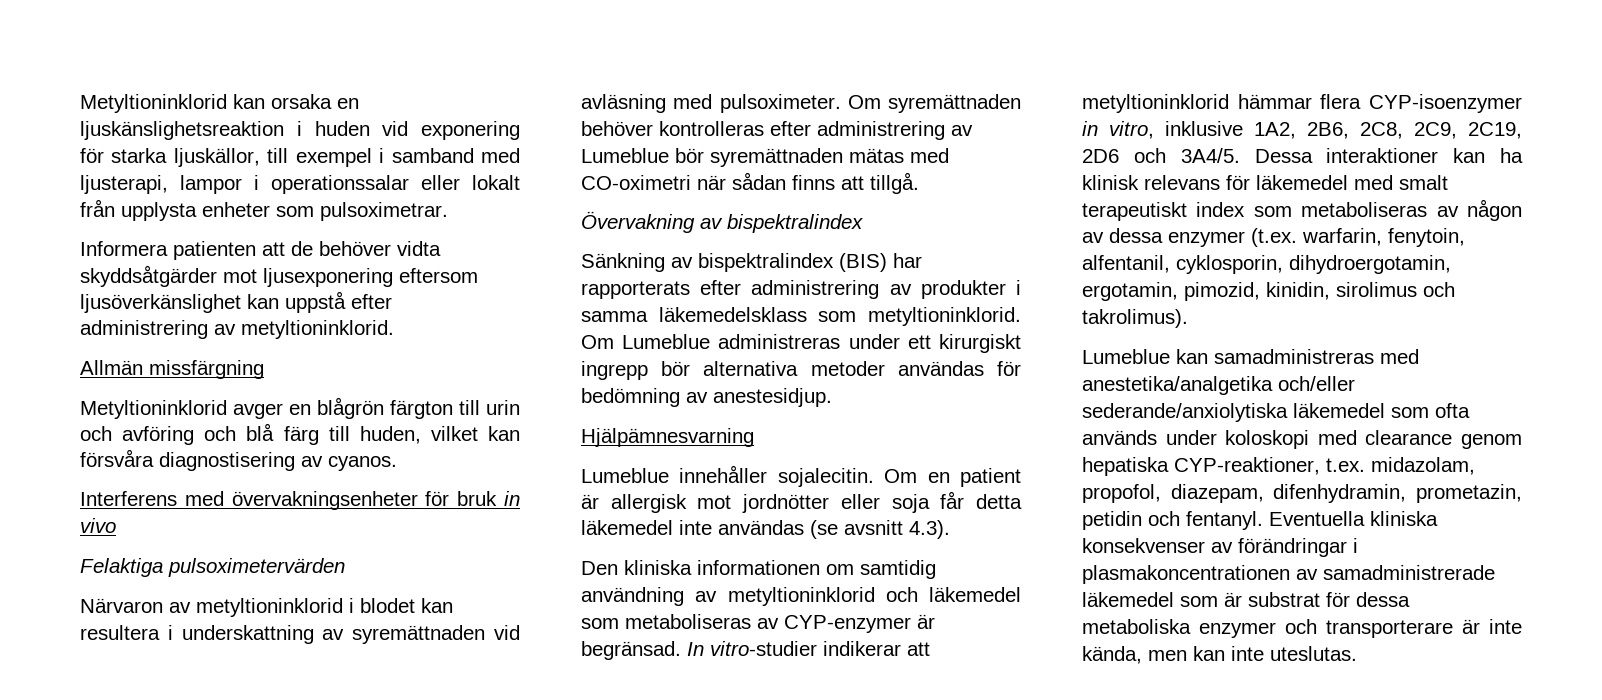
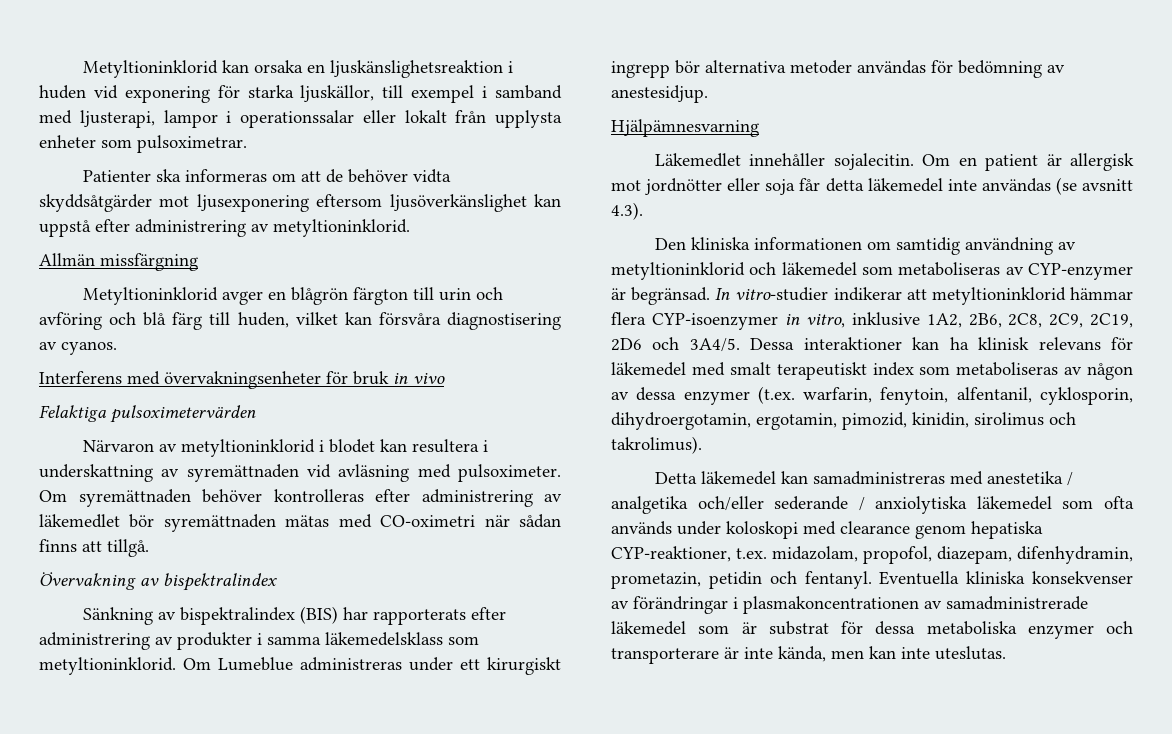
[80,241,256,260] Informera patienten -> [82,169,296,182] Patienter ska informeras om
[581,148,669,163] Lumeblue -> [39,514,120,528] läkemedlet
[581,468,669,483] Lumeblue -> [654,153,741,167] Läkemedlet
[1082,349,1170,364] Lumeblue -> [654,471,776,485] Detta läkemedel
[1082,376,1355,395] [1082,403,1288,422] anestetika/analgetika och/eller sederande/anxiolytiska -> [986,471,1073,486] [611,496,968,514] anestetika / analgetika och/eller sederande / anxiolytiska

